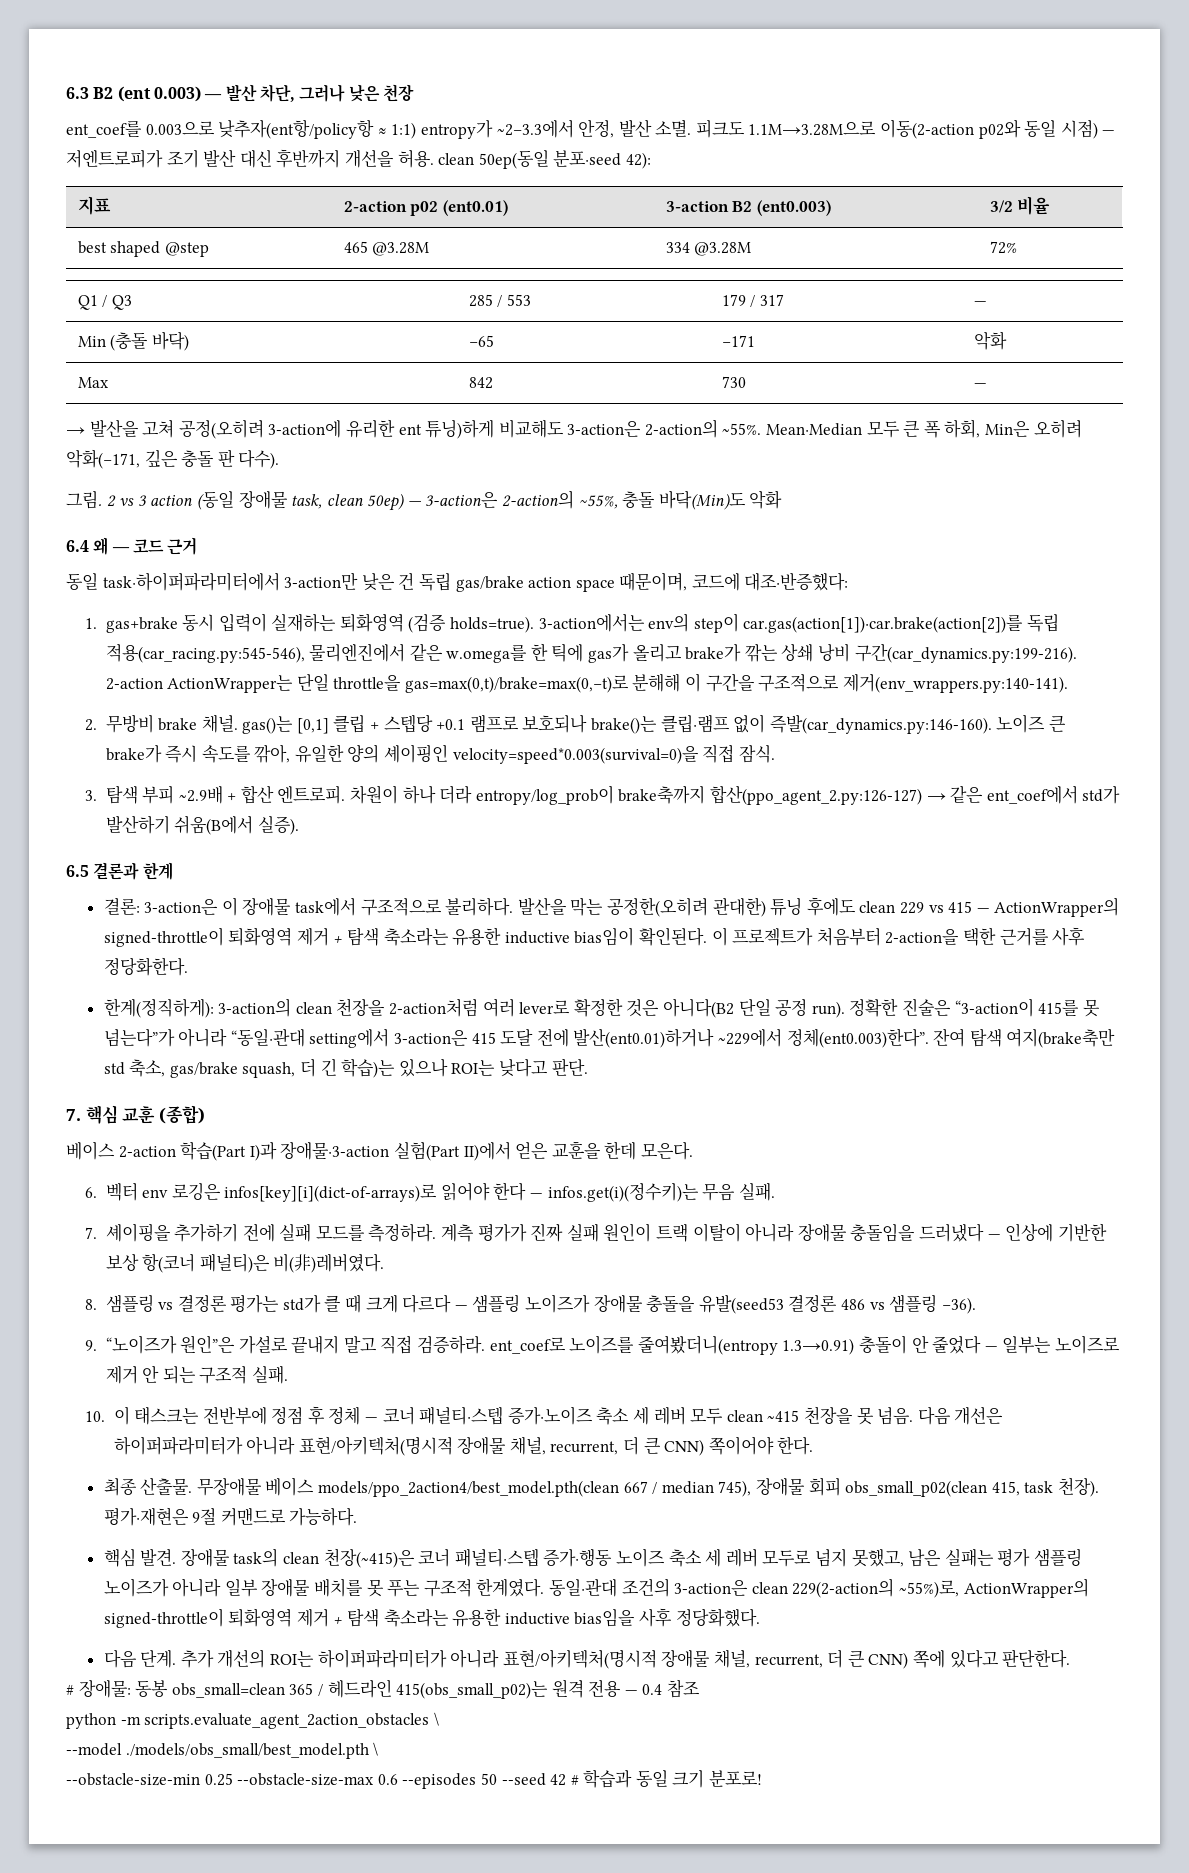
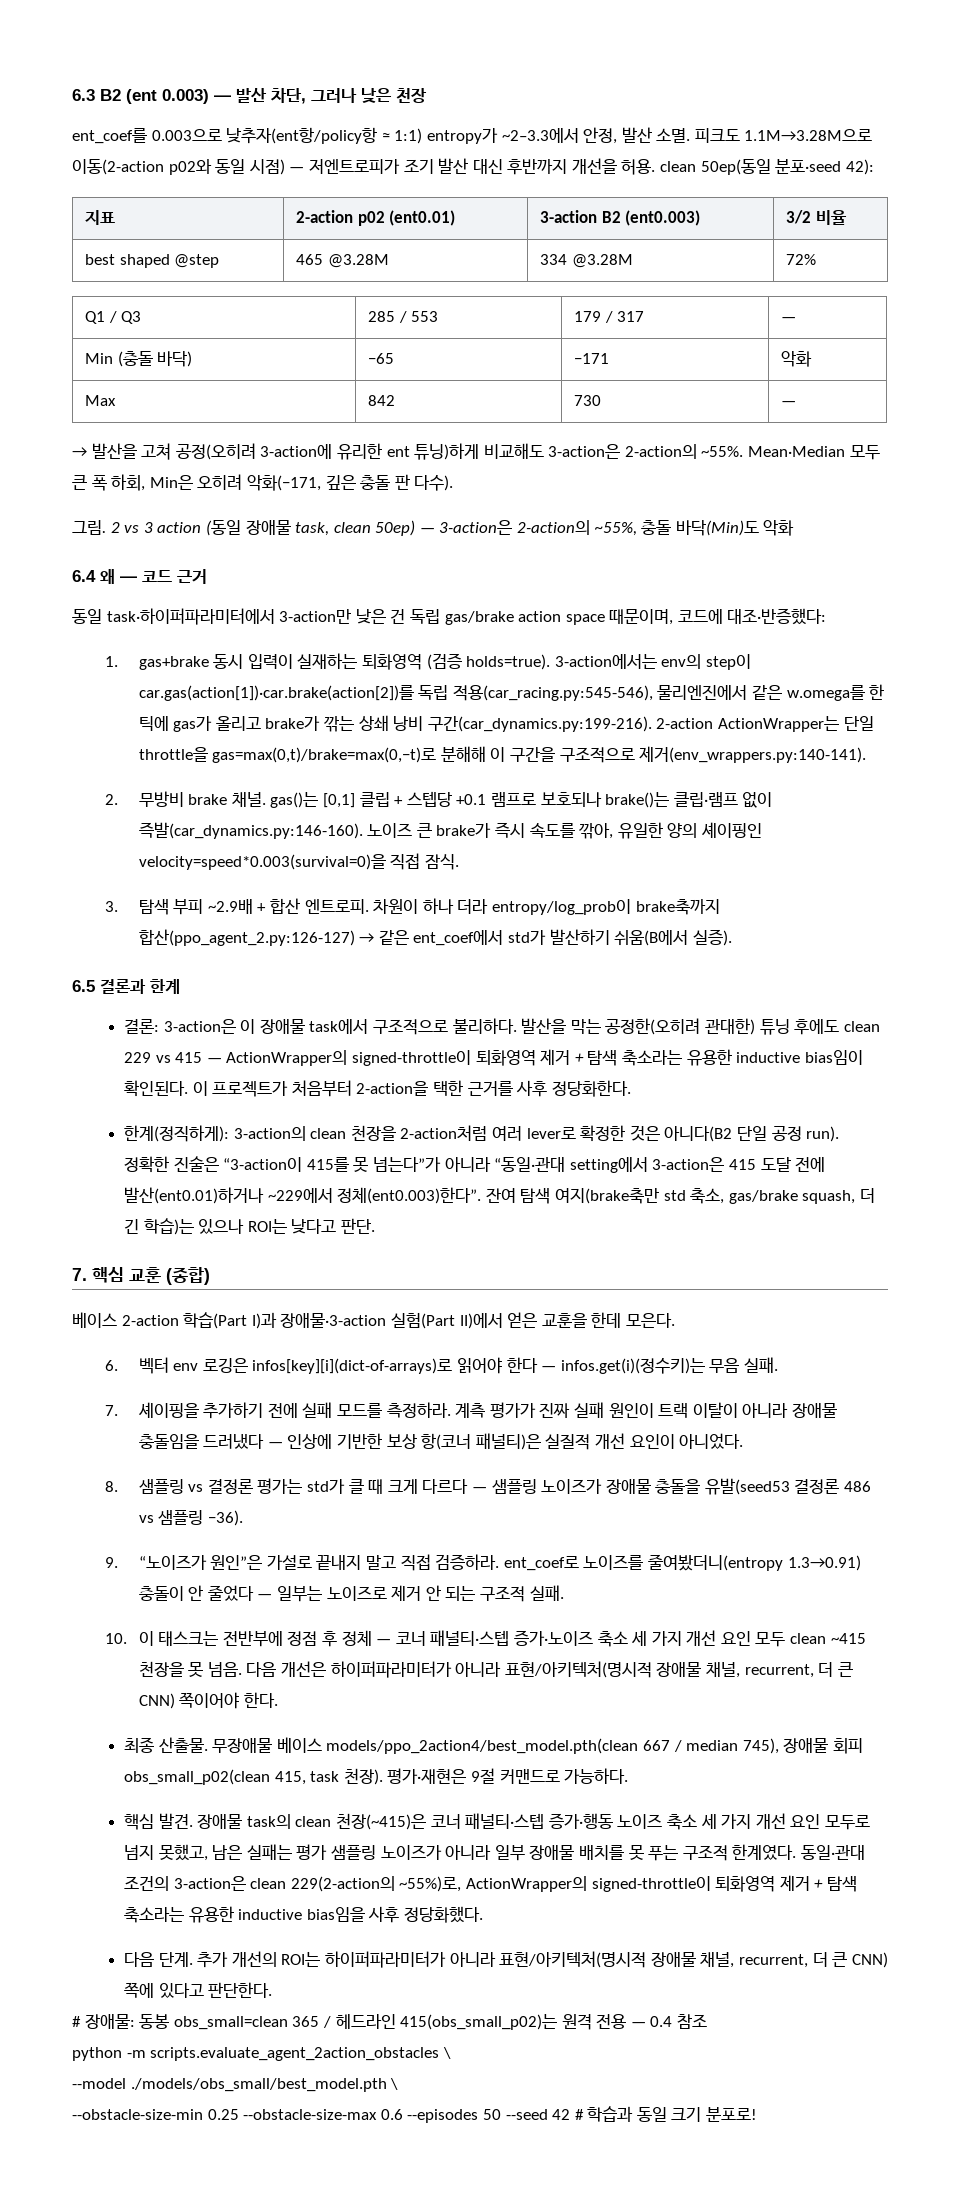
[273,1253,385,1273] 비(非)레버였다. -> [545,1433,744,1450] 실질적 개선 요인이 아니었다.
[653,1406,686,1425] 레버 -> [651,1630,751,1646] 가지 개선 요인
[725,1548,758,1567] 레버 -> [721,1813,821,1829] 가지 개선 요인

